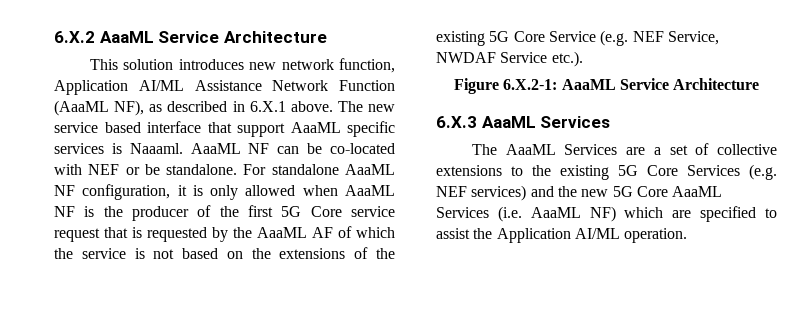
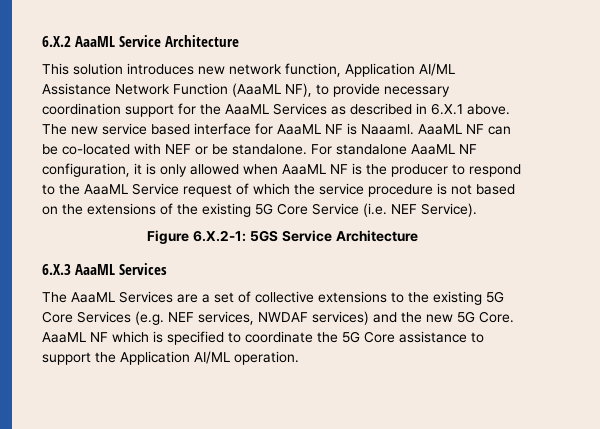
(145, 108) none -> [316,83,450,97] [42,103,327,117] to provide necessary coordination support for the AaaML Services
[207,121,395,137] [54,143,104,154] that support AaaML specific services -> [255,123,343,135] for AaaML NF
[197,205,395,217] [54,227,333,242] of the first 5G Core service request that is requested by the AaaML AF -> [452,164,521,177] [42,183,232,197] to respond to the AaaML Service request
(126, 253) none -> [368,184,433,197] procedure
[600,30,719,46] [436,51,583,67] (e.g. NEF Service, NWDAF Service etc.). -> [363,203,477,217] (i.e. NEF Service).
[561,79,616,90] AaaML -> [250,230,278,242] 5GS
(467, 191) none -> [198,311,308,325] services, NWDAF
[636,186,723,197] [436,206,777,222] [436,228,470,239] Core AaaML Services (i.e. AaaML NF) which are specified to assist -> [479,311,514,323] [42,331,484,345] [42,352,91,365] Core. AaaML NF which is specified to coordinate the 5G Core assistance to support

